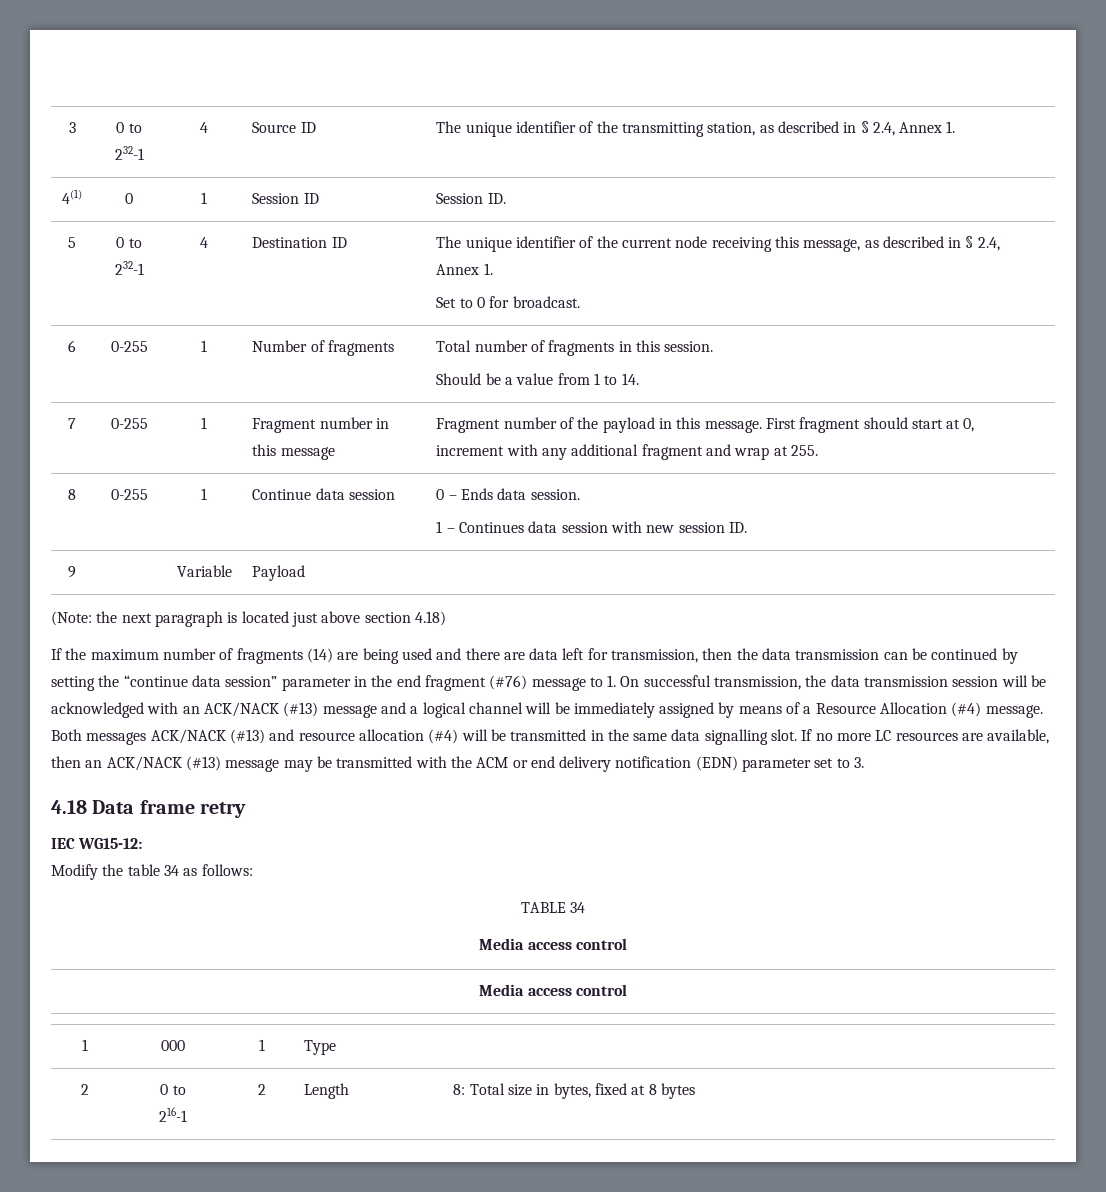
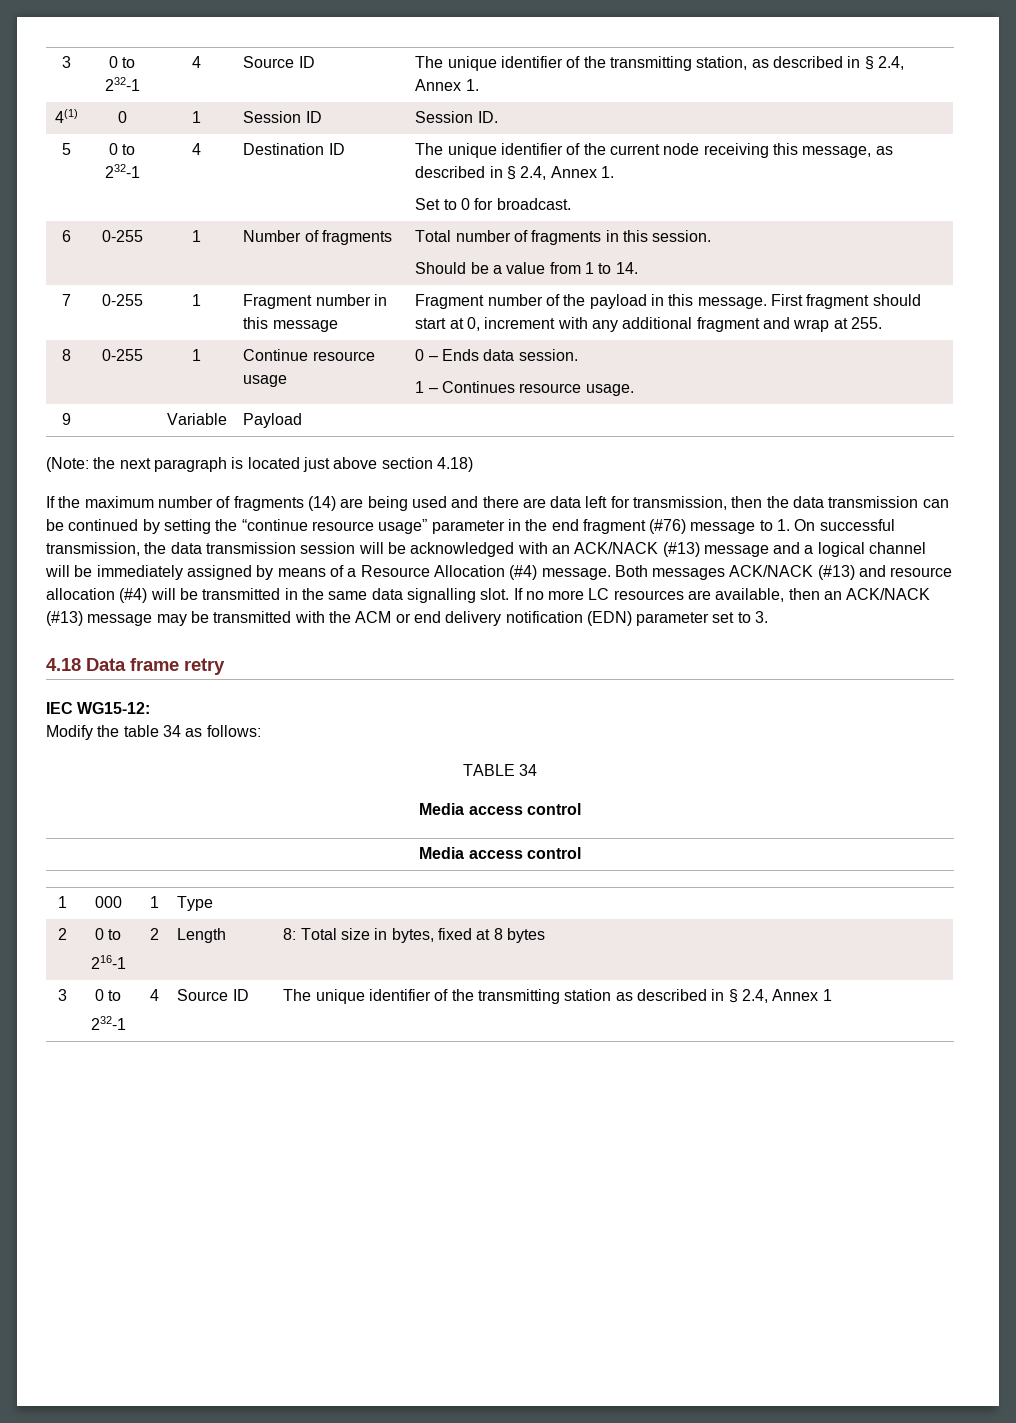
[315,488,395,500] data session -> [312,351,375,361] [243,375,288,387] resource usage
[528,521,747,533] data session with new session ID. -> [519,383,634,396] resource usage.
[191,675,278,687] data session” -> [311,519,428,534] resource usage”
(695, 1091) none -> [57,989,67,1001] [94,989,122,1001] [90,1016,126,1030] [149,989,159,1001] [177,989,249,1001] [283,989,832,1004] // 3 | 0 to // 232-1 | 4 | Source ID | The unique identifier of the transmitting station as described in § 2.4, Annex 1

